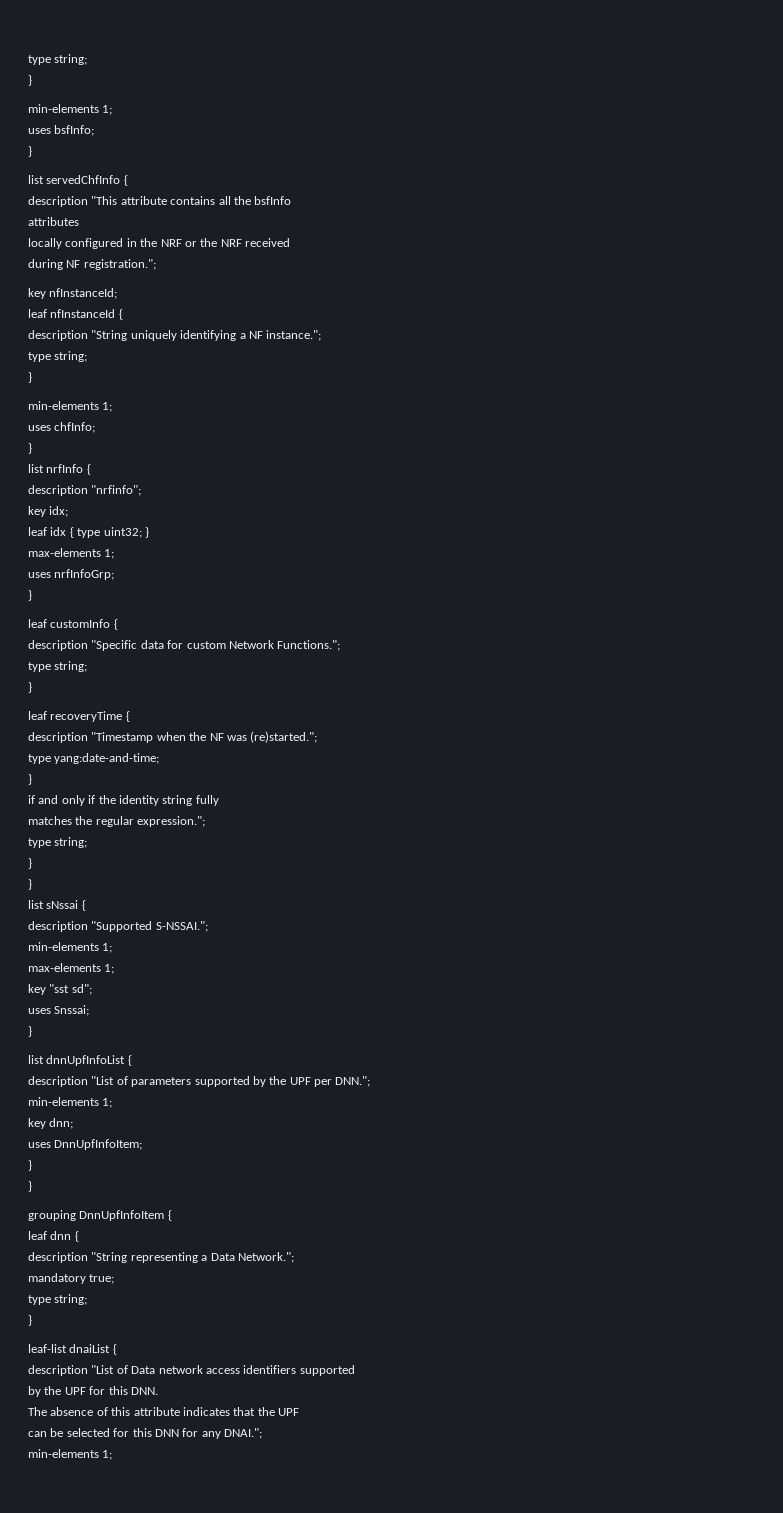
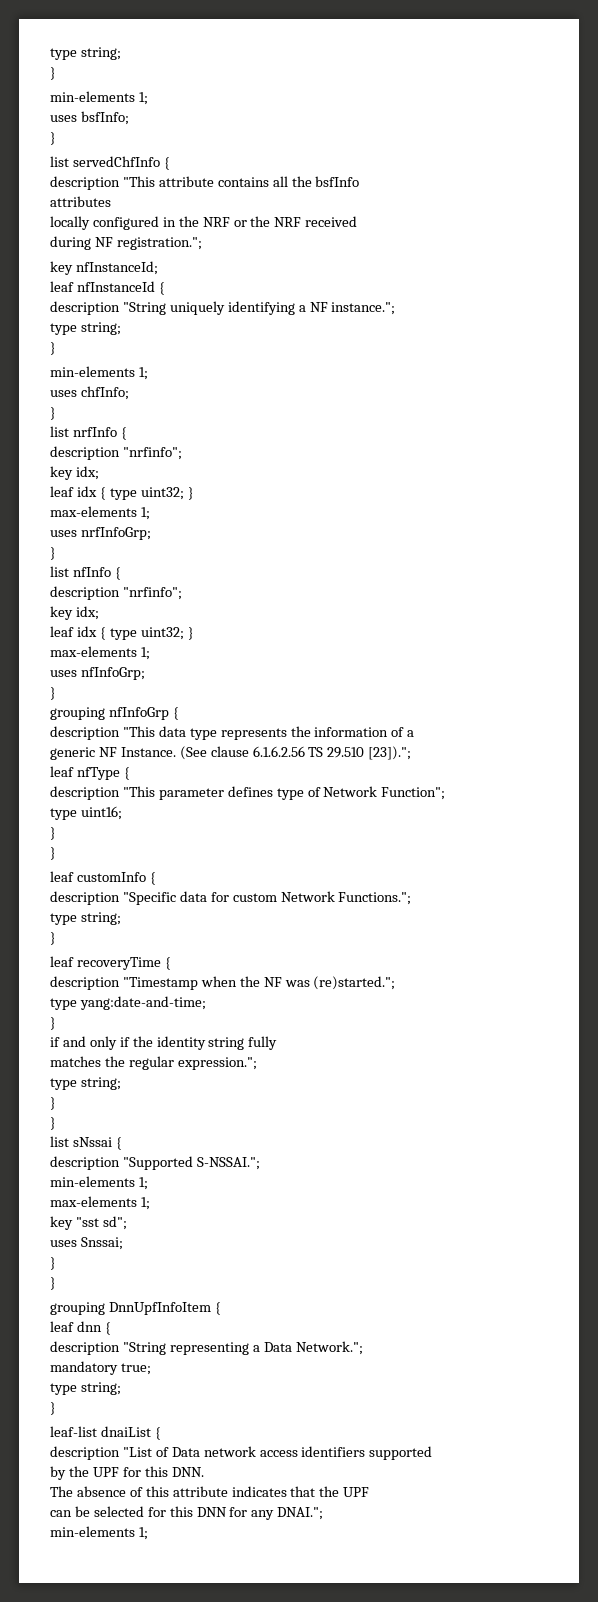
(32, 595) none -> [50,566,121,580] [50,586,182,600] [50,606,99,620] [50,626,194,640] [50,646,150,660] [50,667,145,680] [50,687,56,700] [50,707,179,720] [50,726,415,740] [50,746,412,760] [50,766,130,780] [50,786,446,800] [50,806,122,820] [50,827,56,840] [50,847,56,860] // list nfInfo { // description "nrfinfo"; // key idx; // leaf idx { type uint32; } // max-elements 1; // uses nfInfoGrp; // } // grouping nfInfoGrp { // description "This data type represents the information of a // generic NF Instance. (See clause 6.1.6.2.56 TS 29.510 [23])."; // leaf nfType { // description "This parameter defines type of Network Function"; // type uint16; // } // }
[28,1055,132,1066] [28,1076,371,1087] [28,1097,113,1108] [28,1118,74,1129] [28,1139,143,1150] [28,1160,32,1171] // list dnnUpfInfoList { // description "List of parameters supported by the UPF per DNN."; // min-elements 1; // key dnn; // uses DnnUpfInfoItem; // } -> (56, 1263) none

